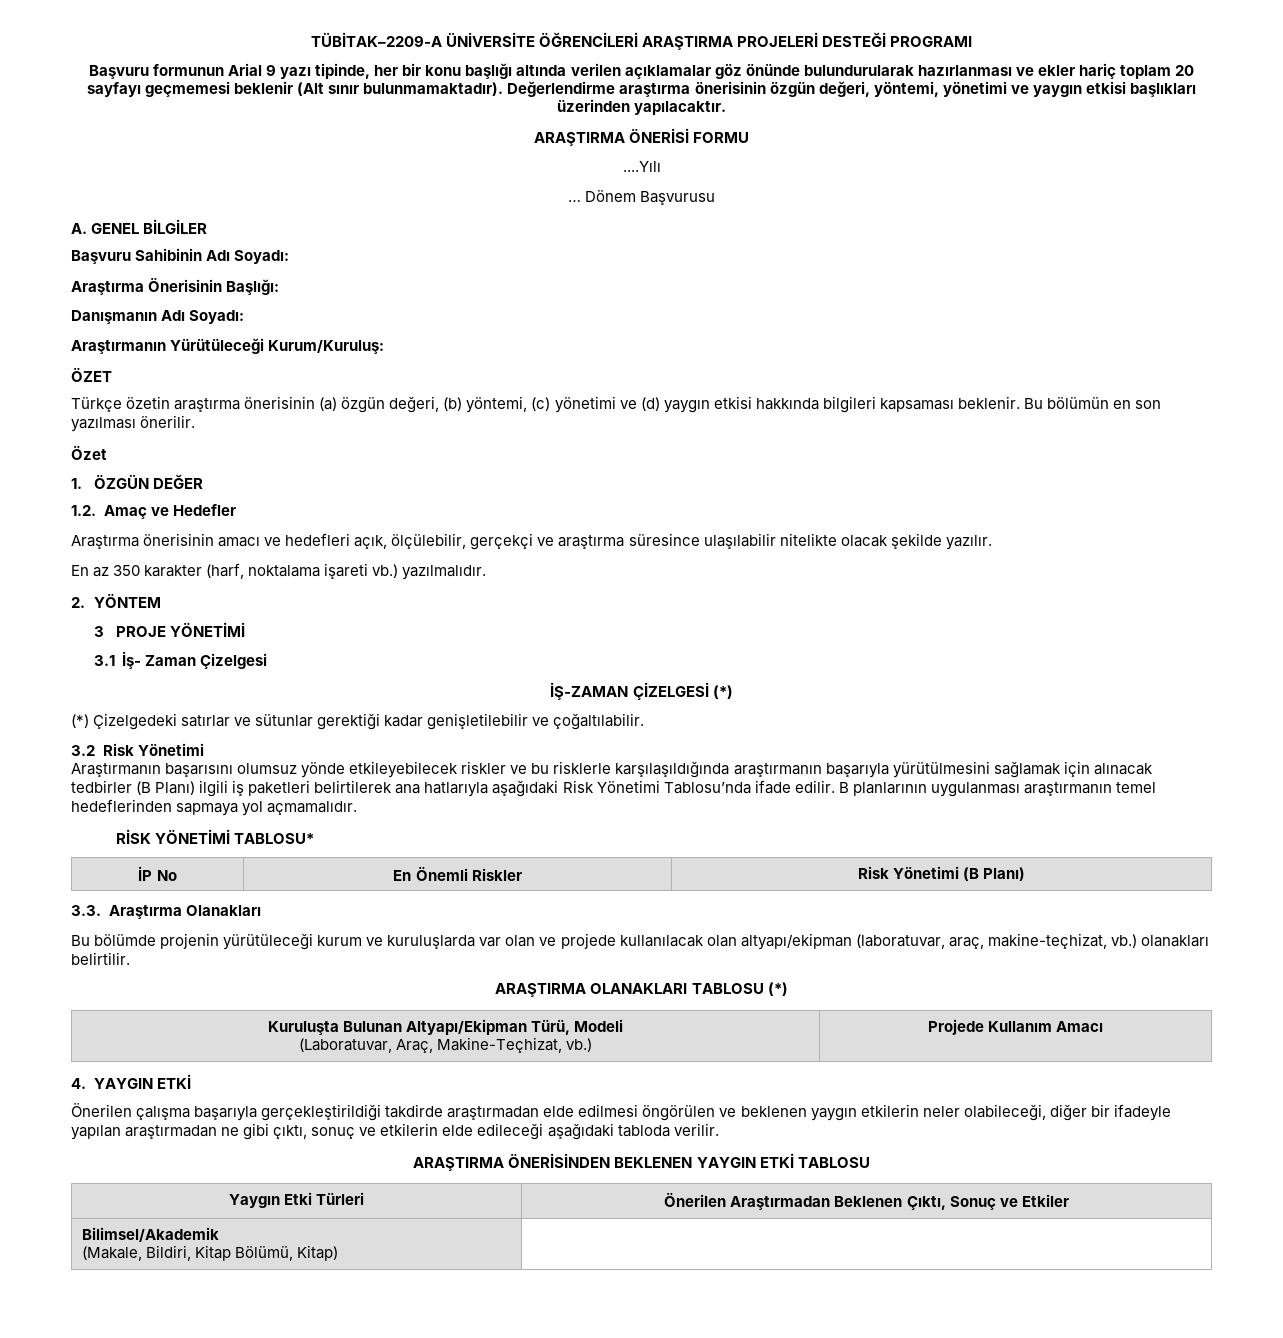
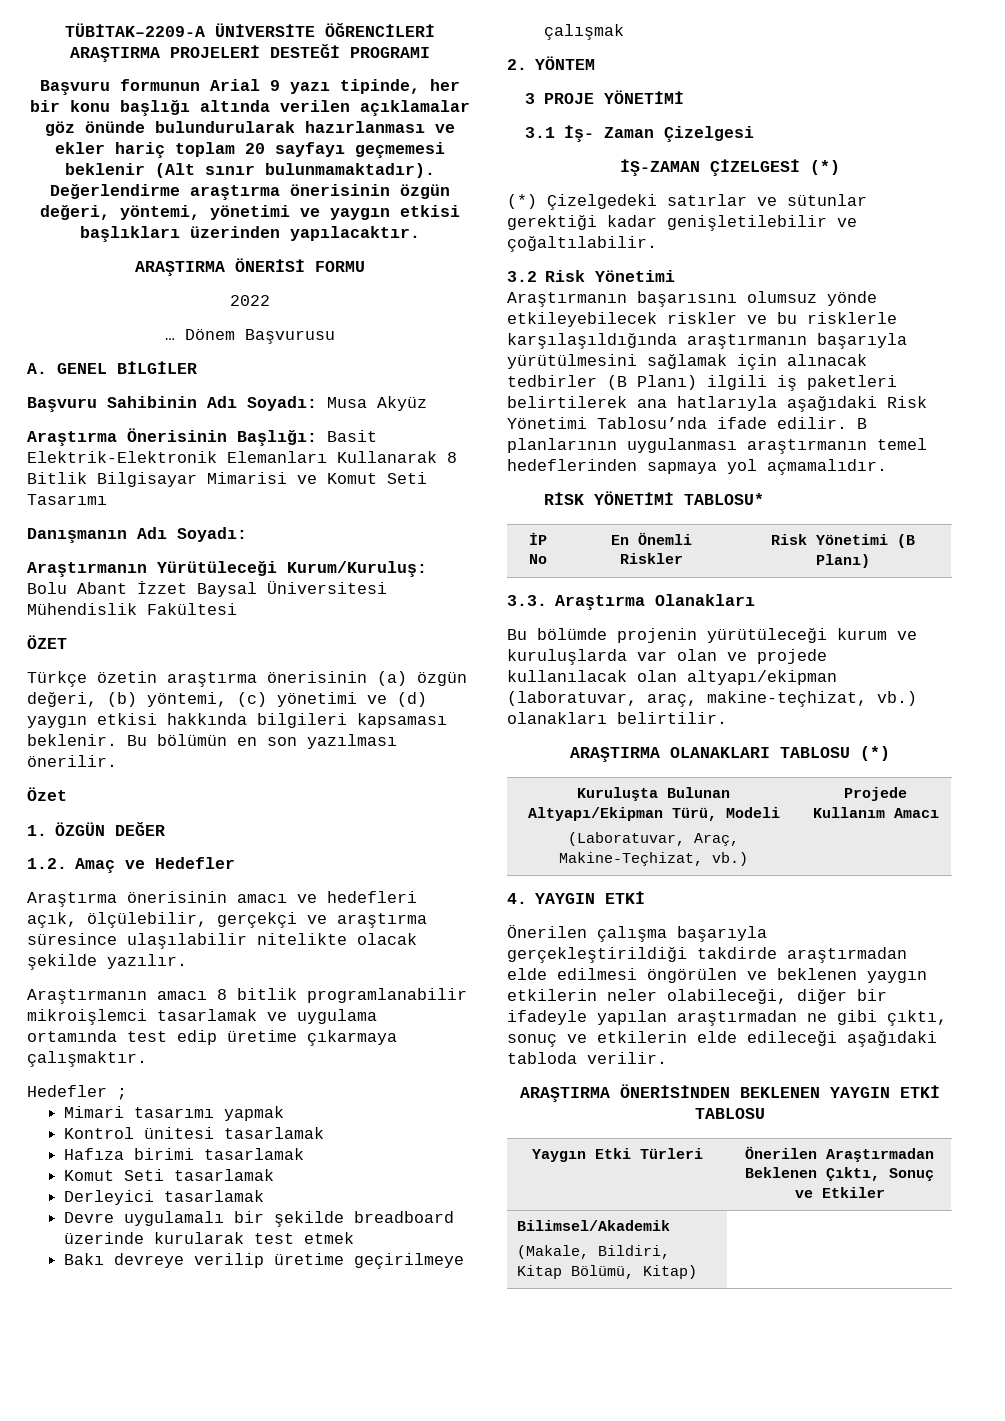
[622,161,661,172] ....Yılı -> [229,295,270,306] 2022
(290, 257) none -> [327,396,427,411] Musa Akyüz
(280, 287) none -> [327,430,377,442] [27,451,457,463] [27,472,427,487] [27,494,107,505] Basit Elektrik-Elektronik Elemanları Kullanarak 8 Bitlik Bilgisayar Mimarisi ve Komut Seti Tasarımı
(385, 346) none -> [27,581,387,597] [27,603,237,615] Bolu Abant İzzet Baysal Üniversitesi Mühendislik Fakültesi
[71,563,487,580] En az 350 karakter (harf, noktalama işareti vb.) yazılmalıdır. -> [27,988,467,1004] [27,1009,377,1025] [27,1030,397,1046] [27,1051,147,1067] [27,1085,127,1100] [63,1106,284,1121] [63,1127,324,1139] [63,1148,304,1160] [63,1169,274,1181] [63,1190,264,1205] [63,1211,454,1227] [63,1232,354,1244] [63,1253,464,1269] [543,24,624,40] Araştırmanın amacı 8 bitlik programlanabilir mikroişlemci tasarlamak ve uygulama ortamında test edip üretime çıkarmaya çalışmaktır. // Hedefler ; // Mimari tasarımı yapmak // Kontrol ünitesi tasarlamak // Hafıza birimi tasarlamak // Komut Seti tasarlamak // Derleyici tasarlamak // Devre uygulamalı bir şekilde breadboard üzerinde kurularak test etmek // Bakı devreye verilip üretime geçirilmeye çalışmak

